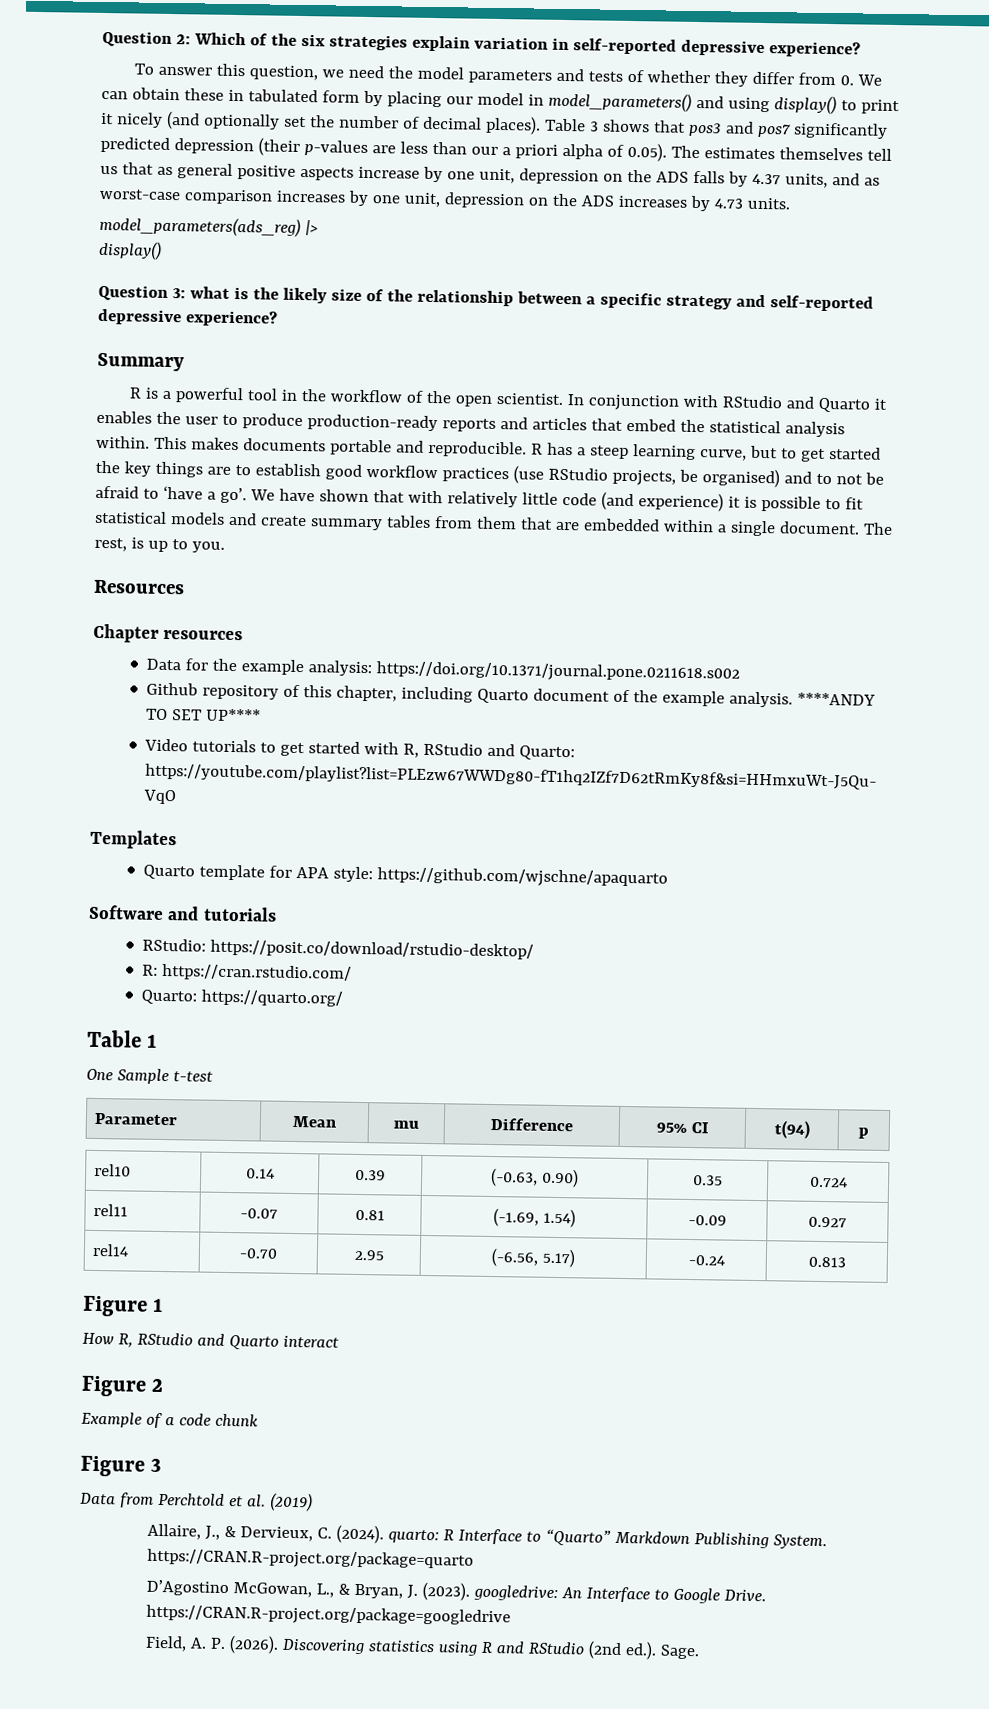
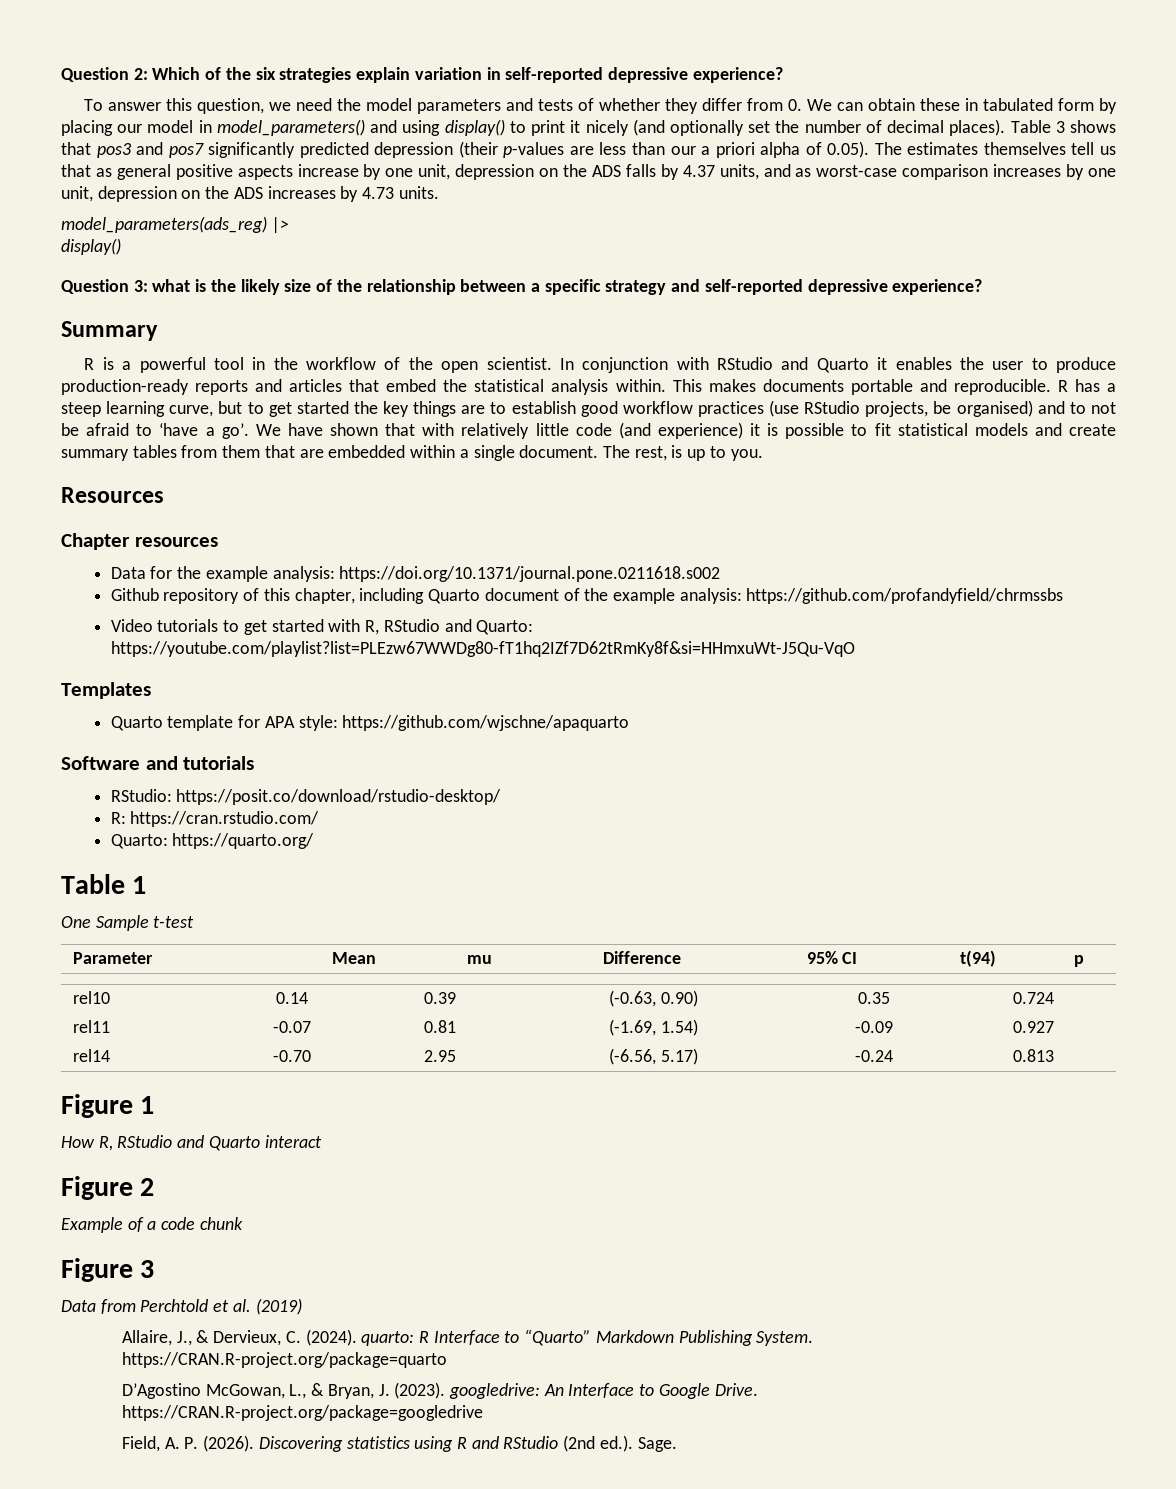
[729,691,877,708] [146,708,262,722] analysis. ****ANDY TO SET UP**** -> [679,588,1064,604] analysis: https://github.com/profandyfield/chrmssbs

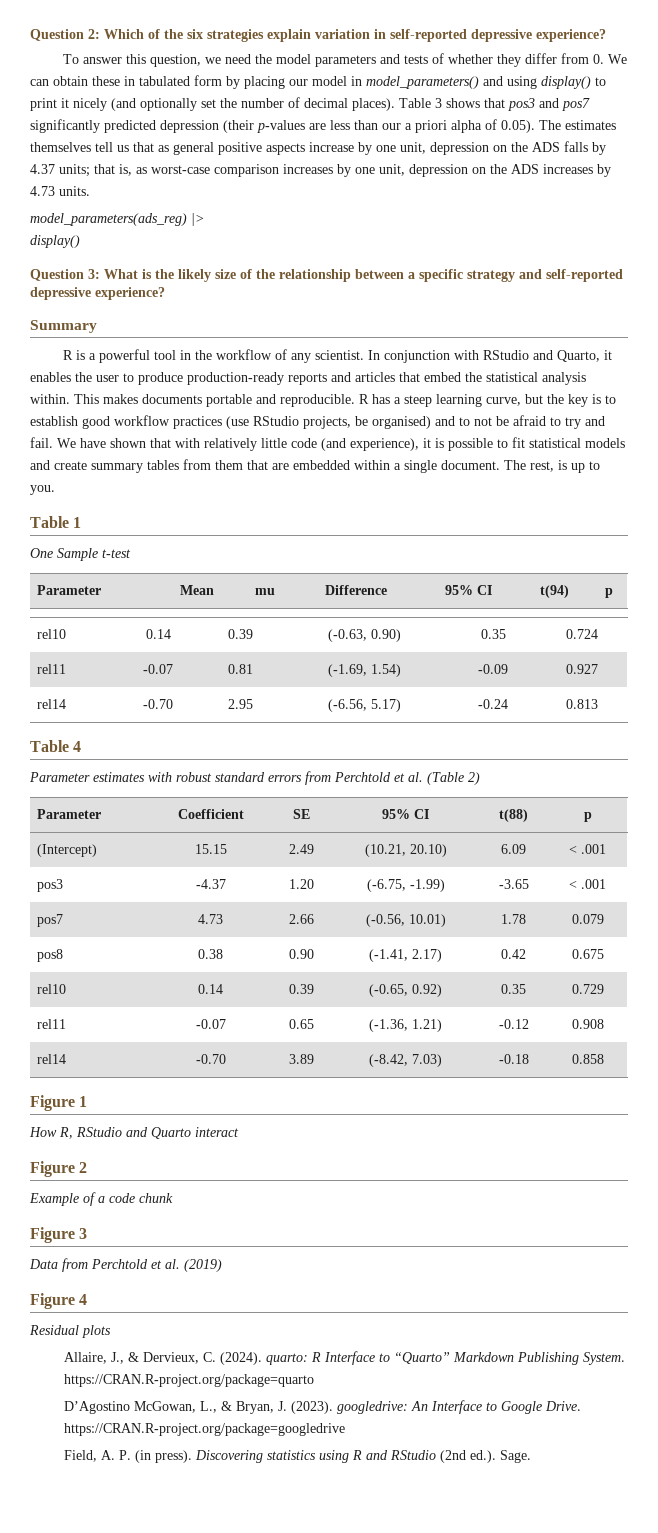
[719,164,791,180] units, and -> [59,164,132,177] units; that is,
[152,279,191,292] what -> [104,269,138,279] What
[408,357,479,373] the open -> [290,353,311,363] any
[816,358,869,373] Quarto -> [556,350,600,362] Quarto,
[247,401,486,417] to get started the key things are -> [547,394,601,407] the key is
[159,423,249,439] ‘have a go’. -> [565,416,605,429] [30,437,53,448] try and fail.
[657,422,743,439] experience) -> [350,438,419,451] experience),
[61,487,164,503] [61,533,218,550] [110,566,721,582] [110,588,1064,604] [110,619,534,635] [110,641,855,657] [61,682,151,699] [110,715,630,731] [61,756,255,770] [110,789,502,805] [110,811,320,827] [110,833,315,849] // Resources // Chapter resources // Data for the example analysis: https://doi.org/10.1371/journal.pone.0211618.s002 // Github repository of this chapter, including Quarto document of the example analysis: https://github.com/profandyfield/chrmssbs // Video tutorials to get started with R, RStudio and Quarto: https://youtube.com/playlist?list=PLEzw67WWDg80-fT1hq2IZf7D62tRmKy8f&si=HHmxuWt-J5Qu-VqO // Templates // Quarto template for APA style: https://github.com/wjschne/apaquarto // Software and tutorials // RStudio: https://posit.co/download/rstudio-desktop/ // R: https://cran.rstudio.com/ // Quarto: https://quarto.org/ -> (55, 490) none
(1054, 1055) none -> [30,740,82,752] [29,771,480,785] [36,809,101,819] [177,809,244,819] [293,809,310,819] [382,809,429,819] [499,809,528,822] [583,812,592,822] [36,844,97,857] [194,844,227,854] [289,844,314,854] [364,844,447,857] [501,844,526,854] [569,844,606,854] [36,879,63,892] [195,879,226,889] [289,879,314,889] [366,879,445,892] [498,879,529,889] [569,879,606,889] [36,914,63,927] [198,914,223,924] [289,914,314,924] [365,914,446,927] [501,914,526,924] [571,914,604,924] [36,949,63,962] [198,949,223,959] [289,949,314,959] [369,949,442,962] [501,949,526,959] [571,949,604,959] [36,984,66,994] [198,984,223,994] [289,984,314,994] [369,984,442,997] [501,984,526,994] [571,984,604,994] [36,1019,66,1029] [195,1019,226,1029] [289,1019,314,1029] [369,1019,442,1032] [498,1019,529,1029] [571,1019,604,1029] [36,1054,66,1064] [195,1054,226,1064] [289,1054,314,1064] [369,1054,442,1067] [498,1054,529,1064] [571,1054,604,1064] // Table 4 // Parameter estimates with robust standard errors from Perchtold et al. (Table 2) // Parameter | Coefficient | SE | 95% CI | t(88) | p // (Intercept) | 15.15 | 2.49 | (10.21, 20.10) | 6.09 | < .001 // pos3 | -4.37 | 1.20 | (-6.75, -1.99) | -3.65 | < .001 // pos7 | 4.73 | 2.66 | (-0.56, 10.01) | 1.78 | 0.079 // pos8 | 0.38 | 0.90 | (-1.41, 2.17) | 0.42 | 0.675 // rel10 | 0.14 | 0.39 | (-0.65, 0.92) | 0.35 | 0.729 // rel11 | -0.07 | 0.65 | (-1.36, 1.21) | -0.12 | 0.908 // rel14 | -0.70 | 3.89 | (-8.42, 7.03) | -0.18 | 0.858
(302, 1306) none -> [30,1293,88,1309] [29,1325,111,1338] // Figure 4 // Residual plots
[203,1435,255,1452] (2026). -> [134,1450,192,1463] (in press).

